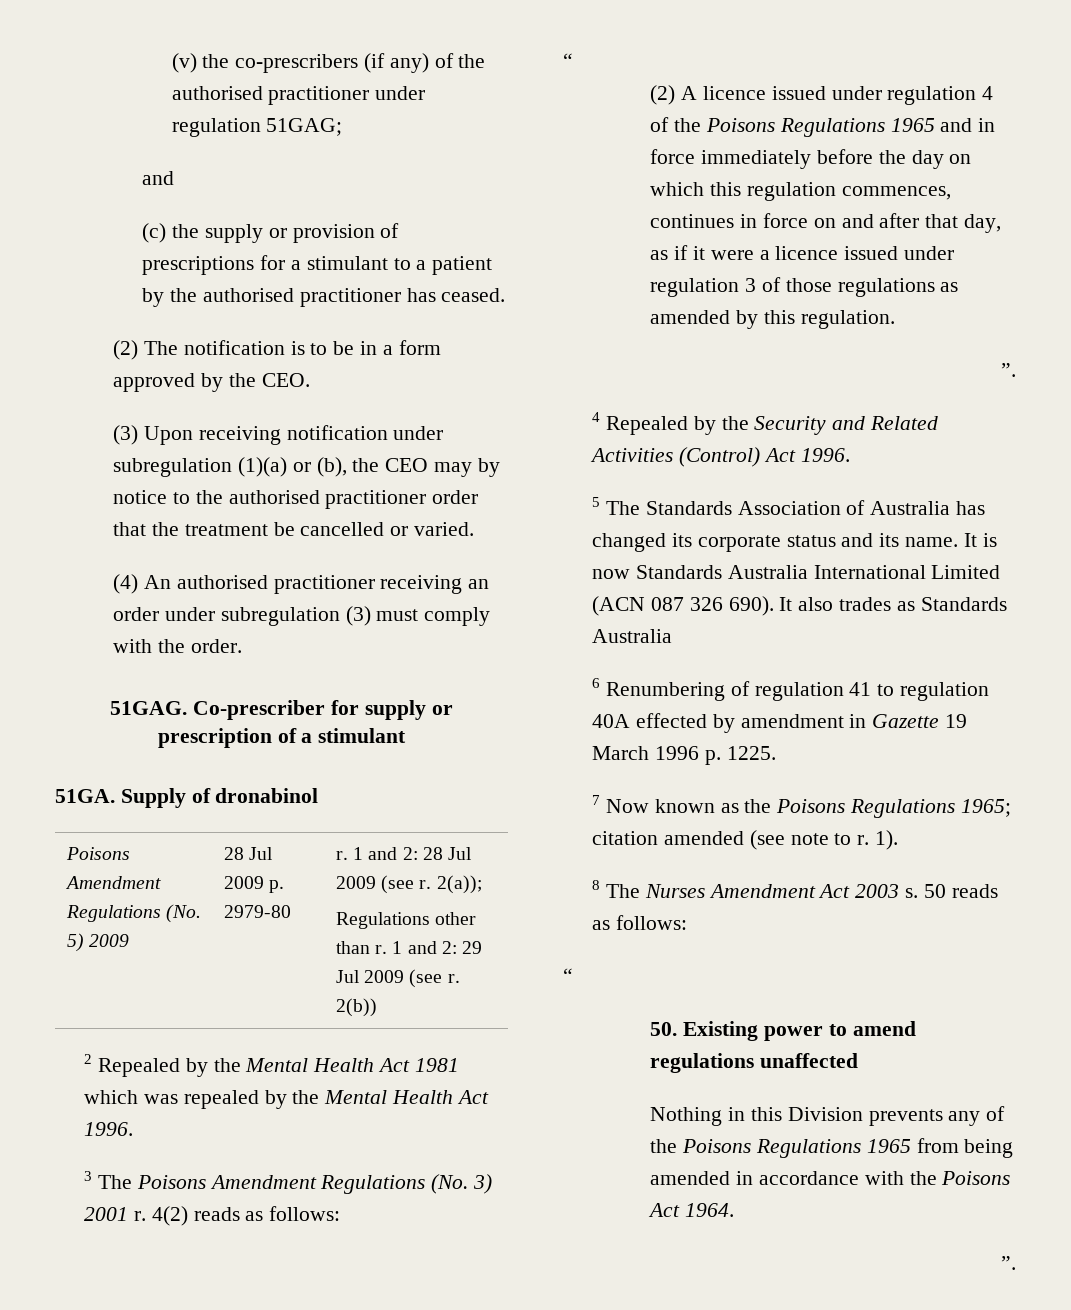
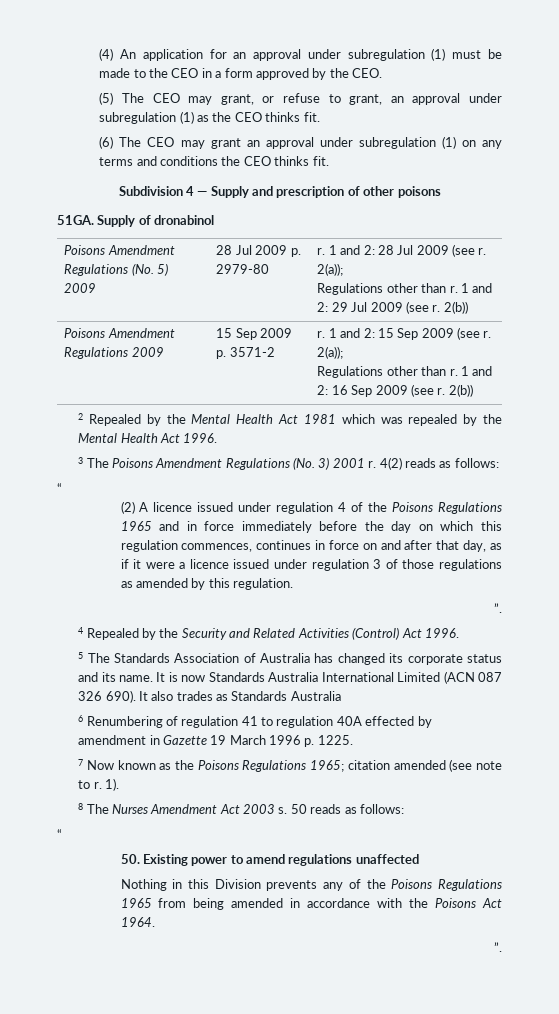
[171,53,486,73] [171,86,426,105] [171,118,343,137] [142,171,175,185] [142,223,400,243] [142,255,493,275] [142,288,506,307] [113,340,355,360] (v) the co-prescribers (if any) of the authorised practitioner under regulation 51GAG; // and // (c) the supply or provision of prescriptions for a stimulant to a patient by the authorised practitioner has ceased. // (2) The notification is to be -> [99,48,502,61] [99,68,199,78] (4) An application for an approval under subregulation (1) must be made to the CEO
[113,425,444,445] [113,457,500,477] [113,490,479,509] [113,522,475,536] [113,574,490,594] [113,606,491,626] [113,639,242,653] [110,700,453,720] [157,728,407,748] (3) Upon receiving notification under subregulation (1)(a) or (b), the CEO may by notice to the authorised practitioner order that the treatment be cancelled or varied. // (4) An authorised practitioner receiving an order under subregulation (3) must comply with the order. // 51GAG. Co-prescriber for supply or prescription of a stimulant -> [99,92,503,105] [99,111,320,124] [99,136,503,149] [99,156,329,166] [118,186,441,198] (5) The CEO may grant, or refuse to grant, an approval under subregulation (1) as the CEO thinks fit. // (6) The CEO may grant an approval under subregulation (1) on any terms and conditions the CEO thinks fit. // Subdivision 4 — Supply and prescription of other poisons
(377, 1007) none -> [64,328,175,338] [64,347,164,359] [216,328,293,340] [216,347,275,359] [317,327,492,340] [317,346,344,359] [317,366,493,378] [317,384,473,397] // Poisons Amendment Regulations 2009 | 15 Sep 2009 p. 3571-2 | r. 1 and 2: 15 Sep 2009 (see r. 2(a)); // Regulations other than r. 1 and 2: 16 Sep 2009 (see r. 2(b))

